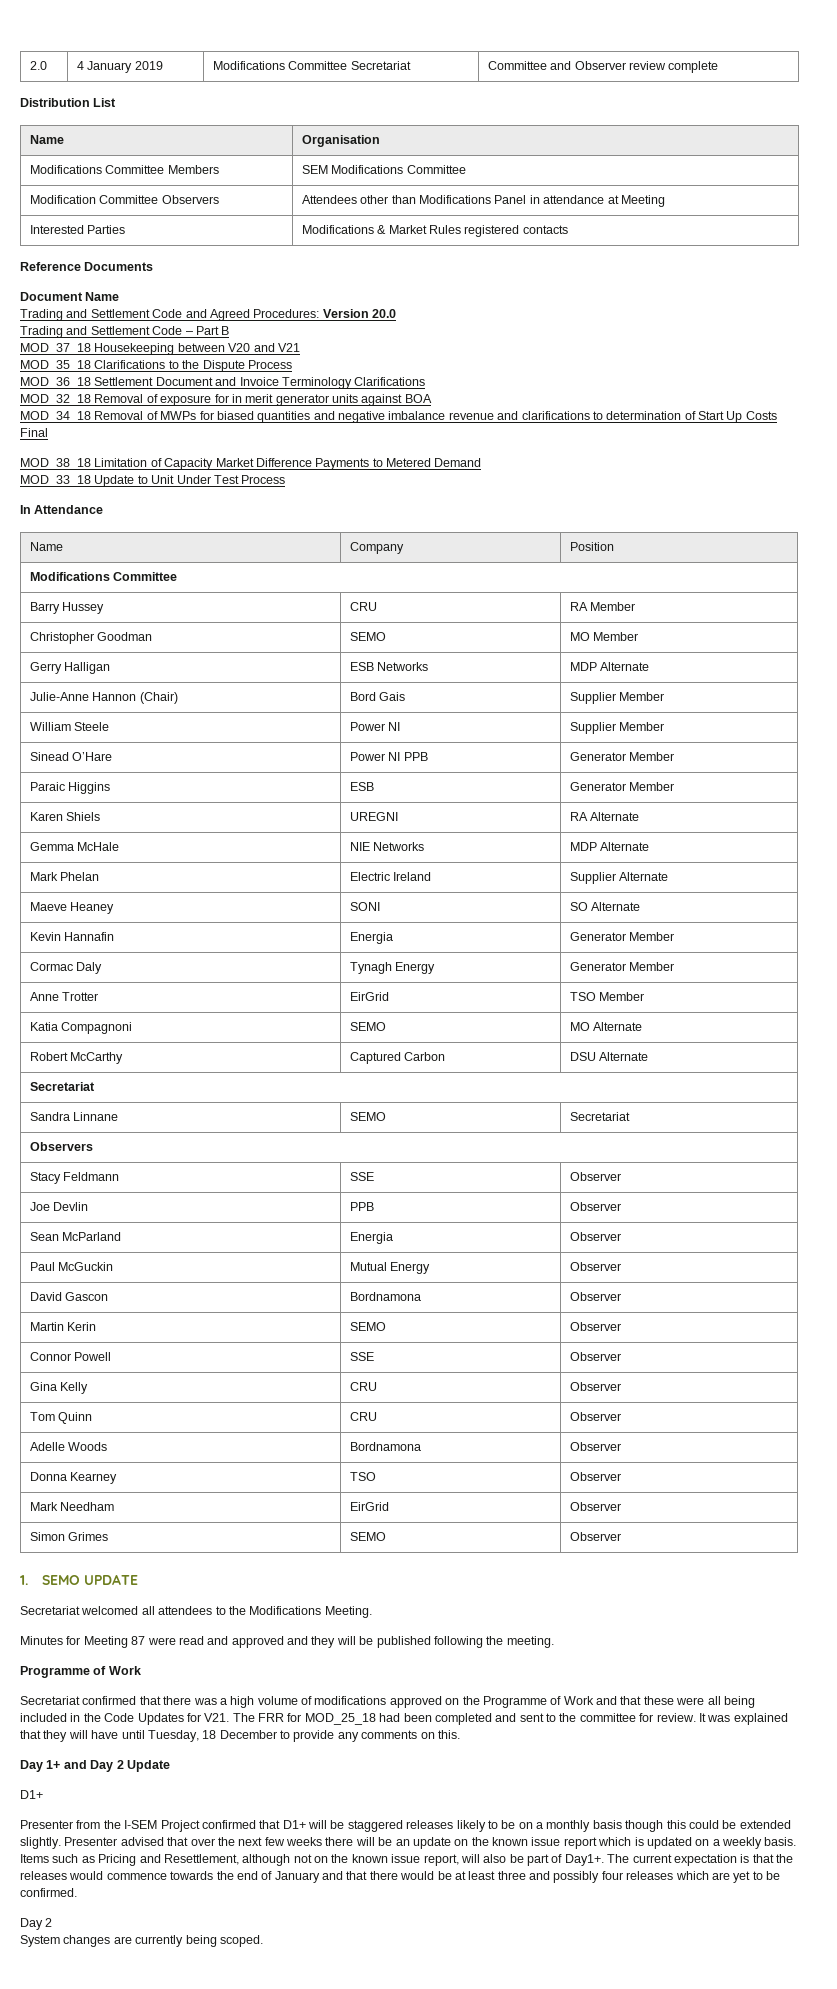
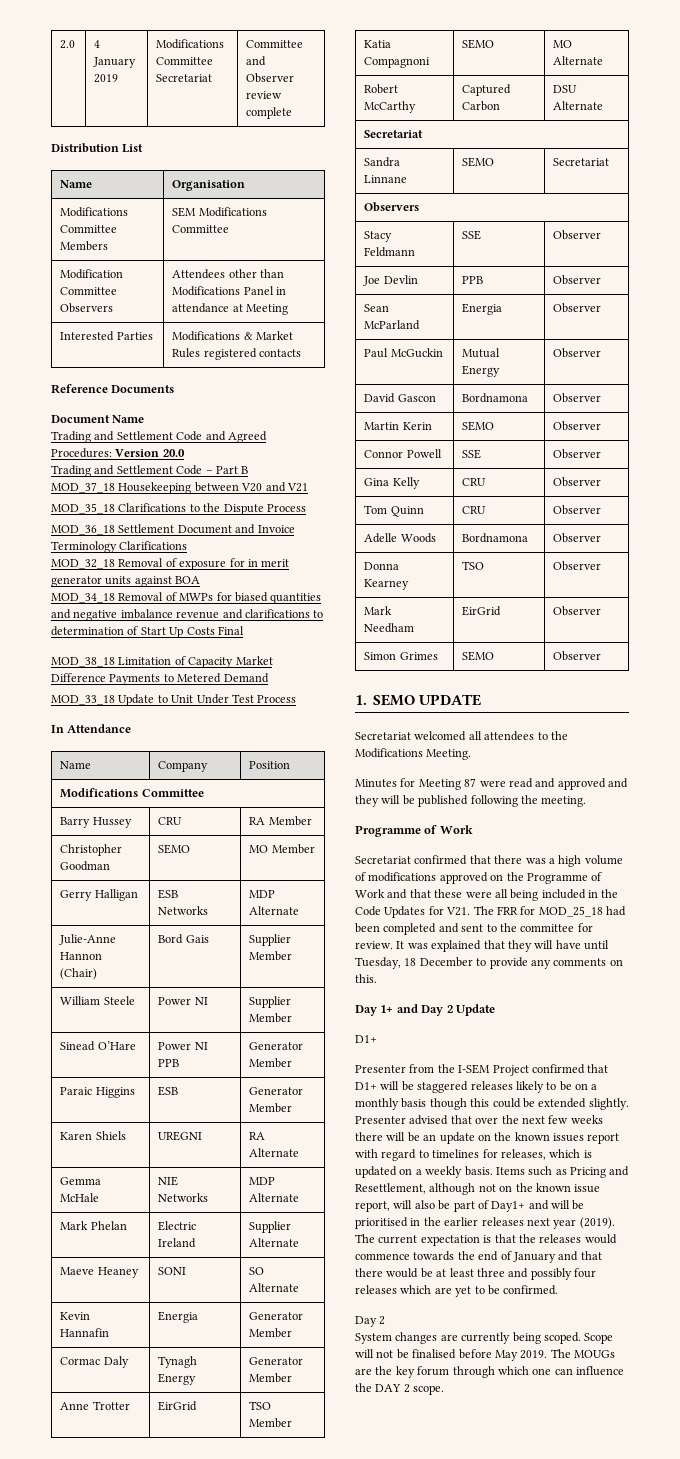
[531,1837,597,1849] issue report -> [553,1133,620,1144] [355,1149,546,1161] issues report with regard to timelines for releases,
[564,1854,604,1866] Day1+. -> [491,1200,585,1212] [355,1217,615,1229] Day1+ and will be prioritised in the earlier releases next year (2019).
(263, 1941) none -> [584,1333,614,1344] [355,1349,615,1361] [355,1366,624,1378] [355,1383,445,1395] Scope will not be finalised before May 2019. The MOUGs are the key forum through which one can influence the DAY 2 scope.

